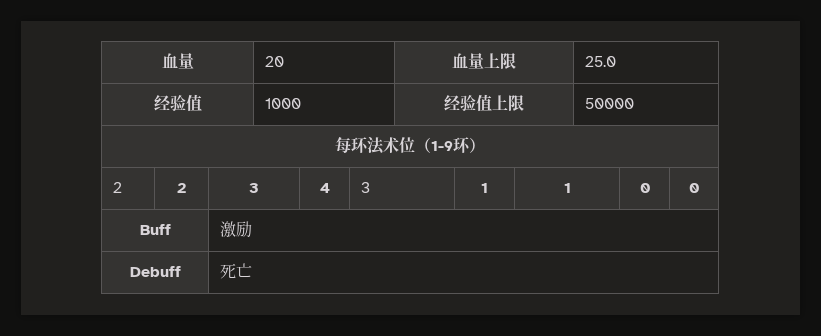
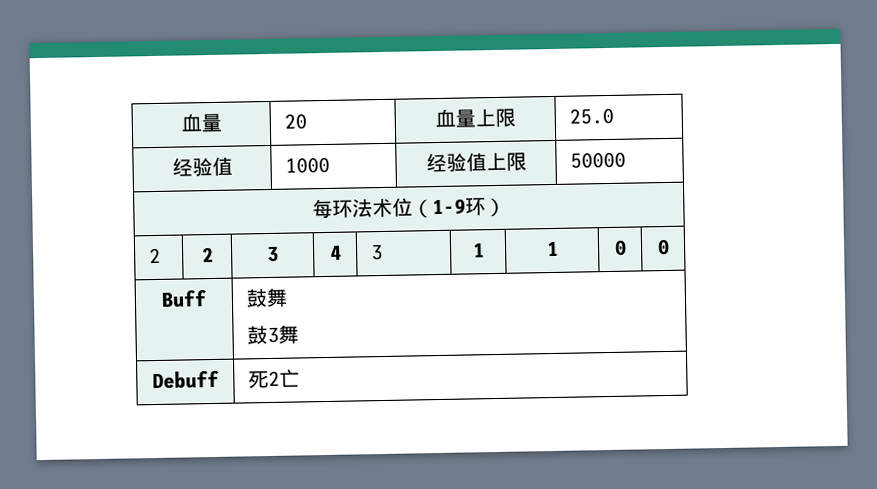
[220,221,253,238] 激励 -> [246,287,289,308] [247,324,300,345] 鼓舞 // 鼓3舞
(237, 271) none -> [268,370,281,387] 2

